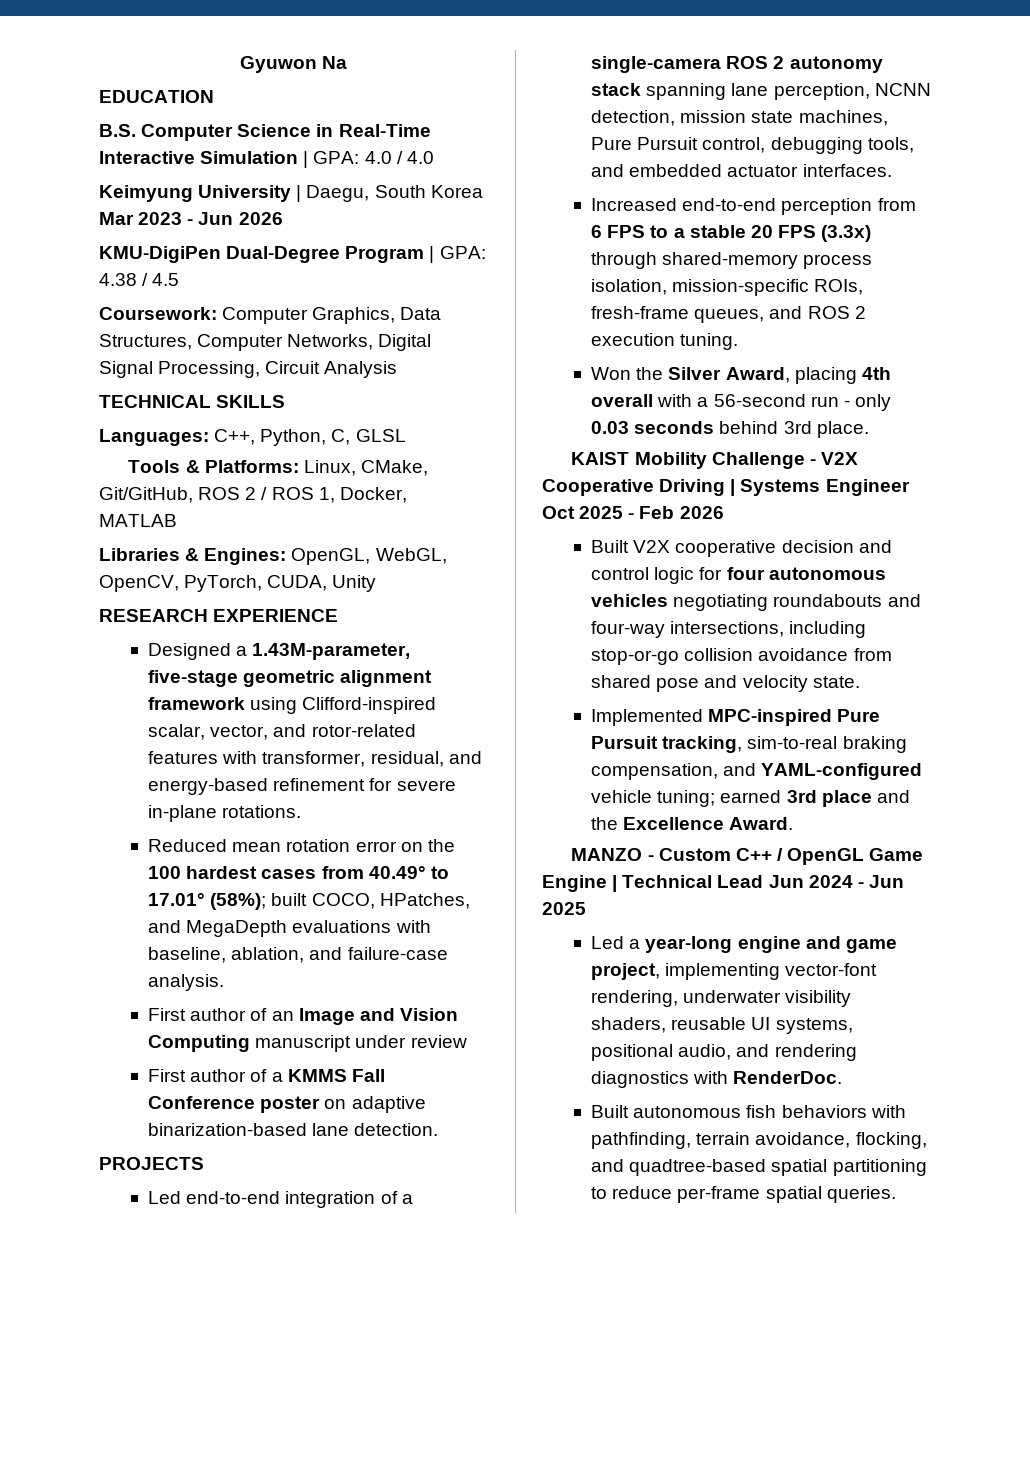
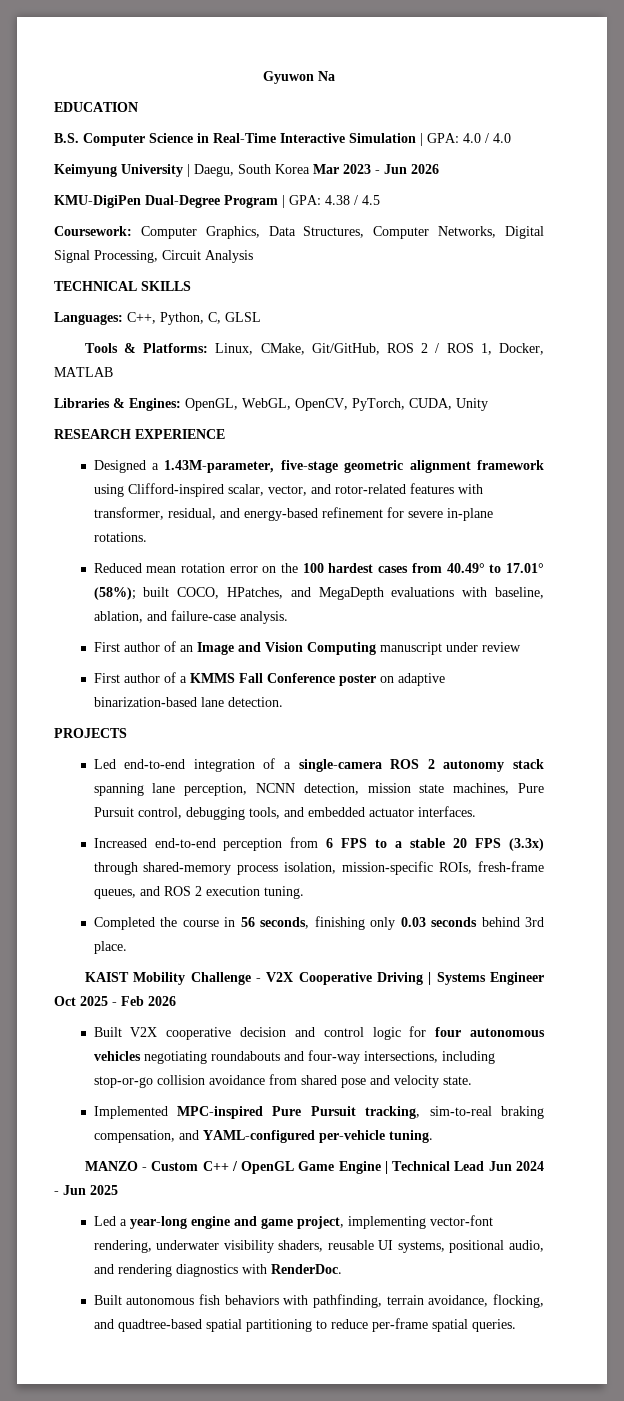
[591,367,891,384] [591,394,850,407] Won the Silver Award, placing 4th overall with a 56-second run - -> [93,916,365,930] Completed the course in 56 seconds, finishing
[591,790,910,807] [591,817,794,830] vehicle tuning; earned 3rd place and the Excellence Award. -> [318,1130,433,1143] per-vehicle tuning.

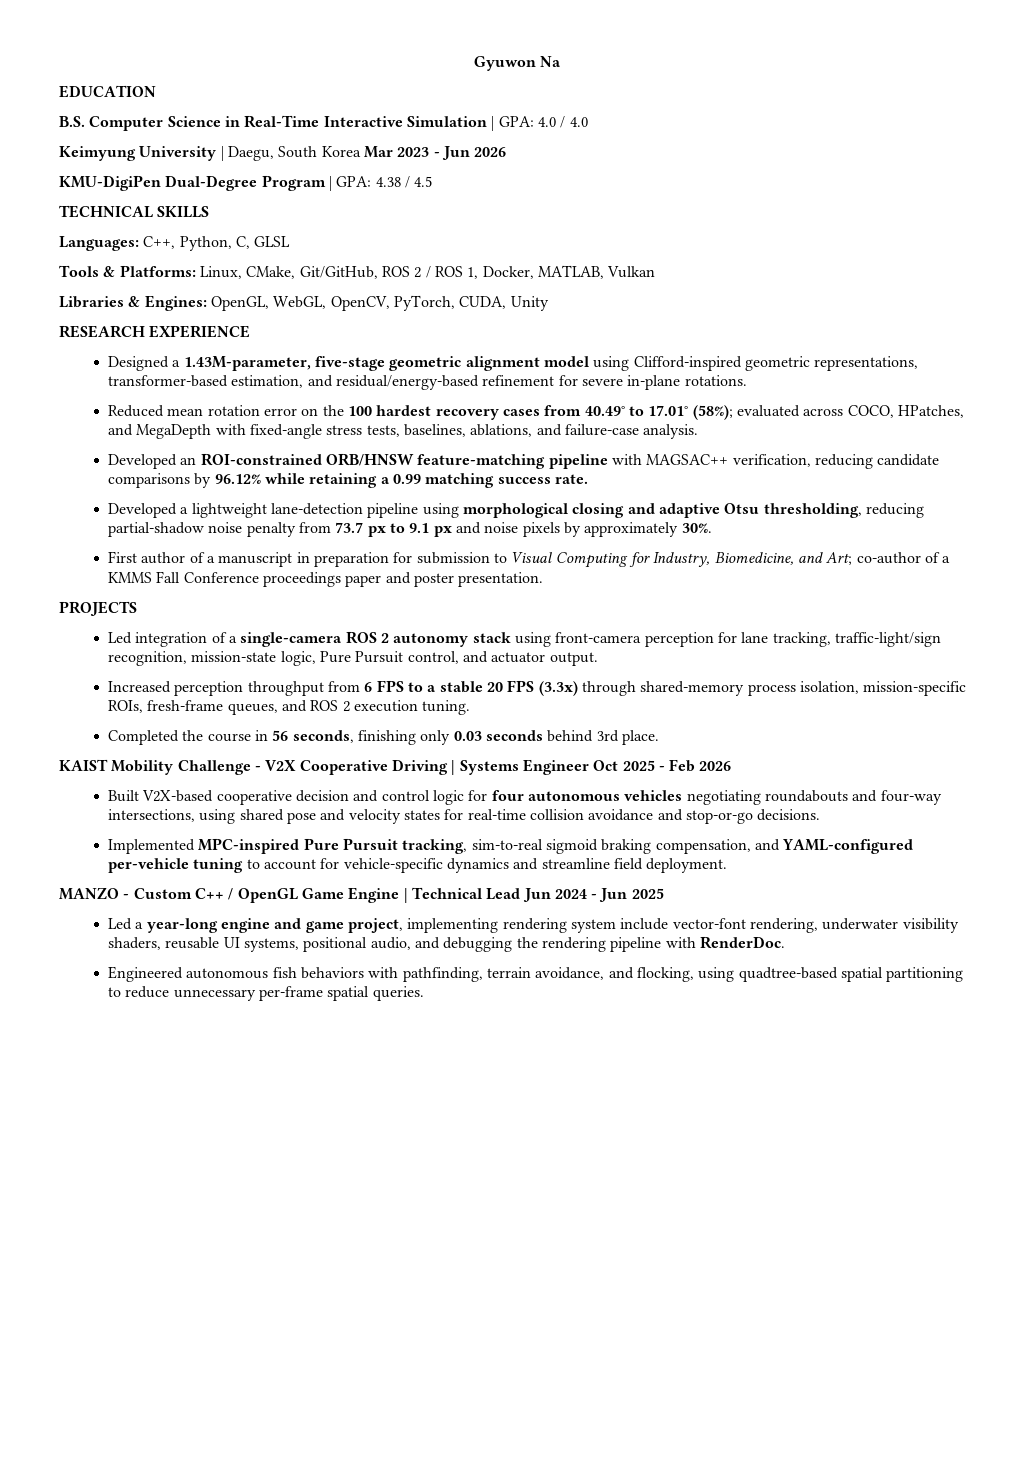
[54,226,544,239] [54,250,253,263] // Coursework: Computer Graphics, Data Structures, Computer Networks, Digital Signal Processing, Circuit Analysis -> (433, 181) none
[54,367,113,377] MATLAB -> [537,265,656,279] MATLAB, Vulkan
[477,460,544,470] framework -> [543,356,589,367] model
[227,483,483,496] [93,507,318,521] scalar, vector, and rotor-related features with transformer, residual, and energy-based -> [744,356,919,371] [108,375,480,390] geometric representations, transformer-based estimation, and residual/energy-based
(374, 568) none -> [435,409,499,420] recovery
[143,587,170,597] built -> [736,405,844,417] evaluated across
[391,587,544,599] [93,610,288,624] [93,641,521,655] [93,672,445,686] [93,697,283,707] evaluations with baseline, ablation, and failure-case analysis. // First author of an Image and Vision Computing manuscript under review // First author of a KMMS Fall Conference poster on adaptive binarization-based lane detection. -> [215,424,699,439] [108,453,940,469] [108,473,588,488] [108,503,924,518] [108,522,712,537] [108,551,951,568] [108,571,544,587] with fixed-angle stress tests, baselines, ablations, and failure-case analysis. // Developed an ROI-constrained ORB/HNSW feature-matching pipeline with MAGSAC++ verification, reducing candidate comparisons by 96.12% while retaining a 0.99 matching success rate. // Developed a lightweight lane-detection pipeline using morphological closing and adaptive Otsu thresholding, reducing partial-shadow noise penalty from 73.7 px to 9.1 px and noise pixels by approximately 30%. // First author of a manuscript in preparation for submission to Visual Computing for Industry, Biomedicine, and Art; co-author of a KMMS Fall Conference proceedings paper and poster presentation.
[124,759,186,769] end-to-end -> (133, 638) none
[93,783,544,796] [93,806,476,820] spanning lane perception, NCNN detection, mission state machines, Pure Pursuit control, debugging tools, and embedded actuator interfaces. -> [514,632,941,647] [108,651,598,666] using front-camera perception for lane tracking, traffic-light/sign recognition, mission-state logic, Pure Pursuit control, and actuator output.
[154,838,283,851] end-to-end perception -> [174,681,324,696] perception throughput
[130,1027,158,1037] V2X -> [142,790,214,802] V2X-based
[441,1051,495,1064] [93,1074,472,1088] including stop-or-go collision avoidance from shared pose and velocity state. -> [199,809,821,824] using shared pose and velocity states for real-time collision avoidance and stop-or-go decisions.
(492, 1111) none -> [545,839,598,854] sigmoid
[388,1130,433,1143] tuning. -> [193,858,728,873] tuning to account for vehicle-specific dynamics and streamline field deployment.
(426, 1222) none -> [502,918,669,933] rendering system include
[117,1264,238,1277] rendering diagnostics -> [443,937,662,952] debugging the rendering pipeline
[93,1295,122,1305] Built -> [108,966,184,982] Engineered
[493,1294,544,1308] [93,1319,114,1329] flocking, and -> [608,967,735,982] and flocking, using
(368, 1324) none -> [173,989,256,1001] unnecessary

